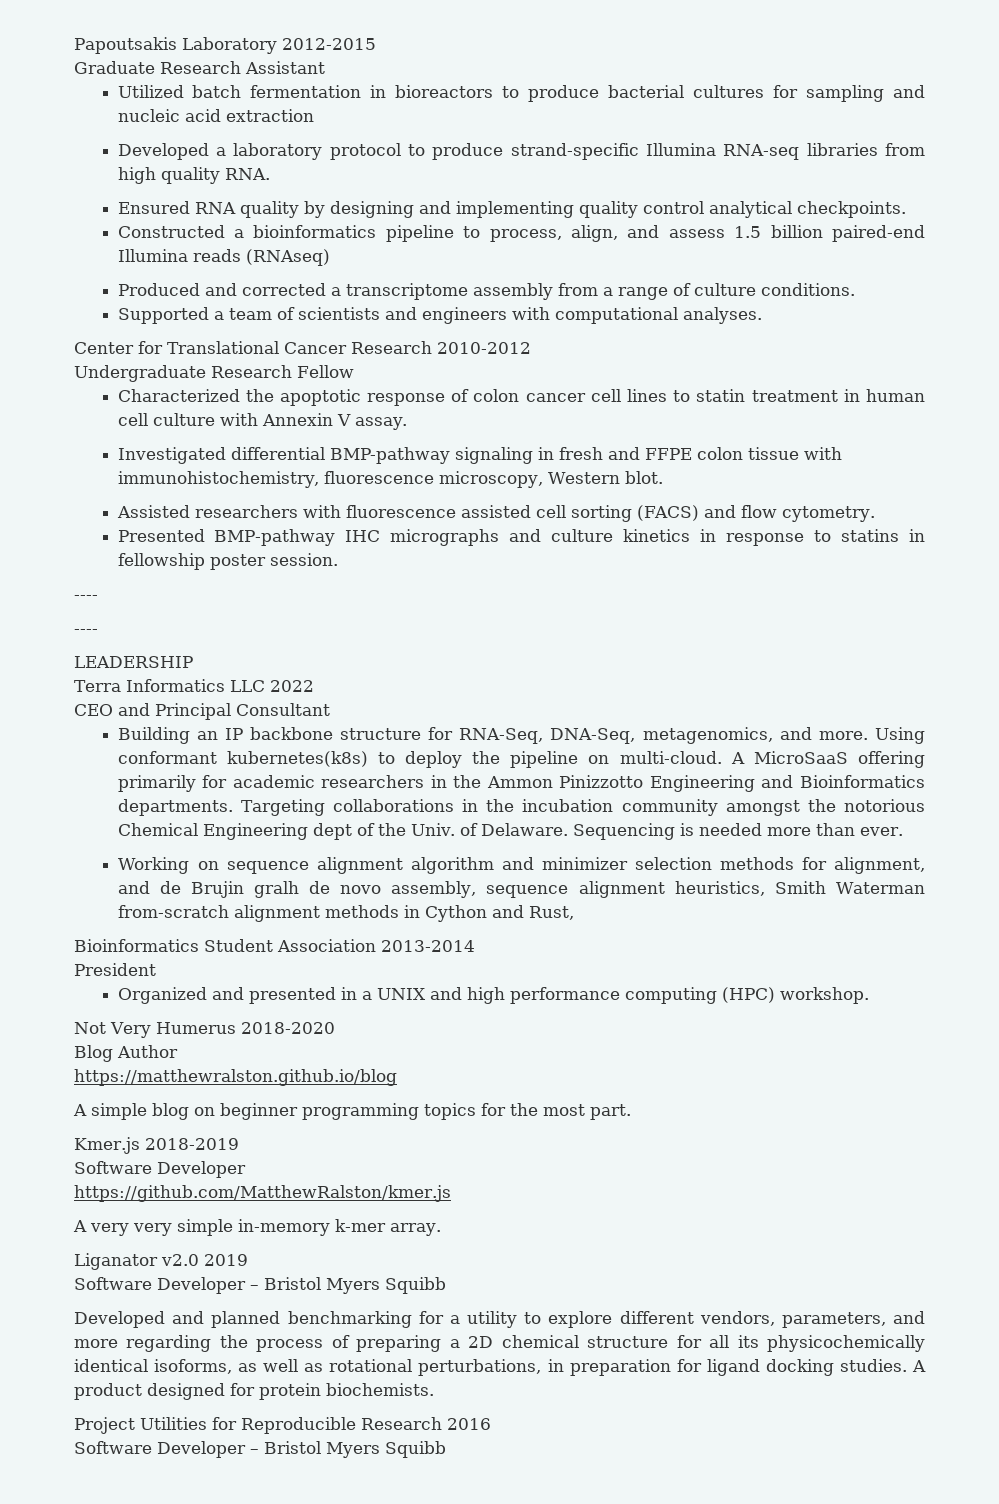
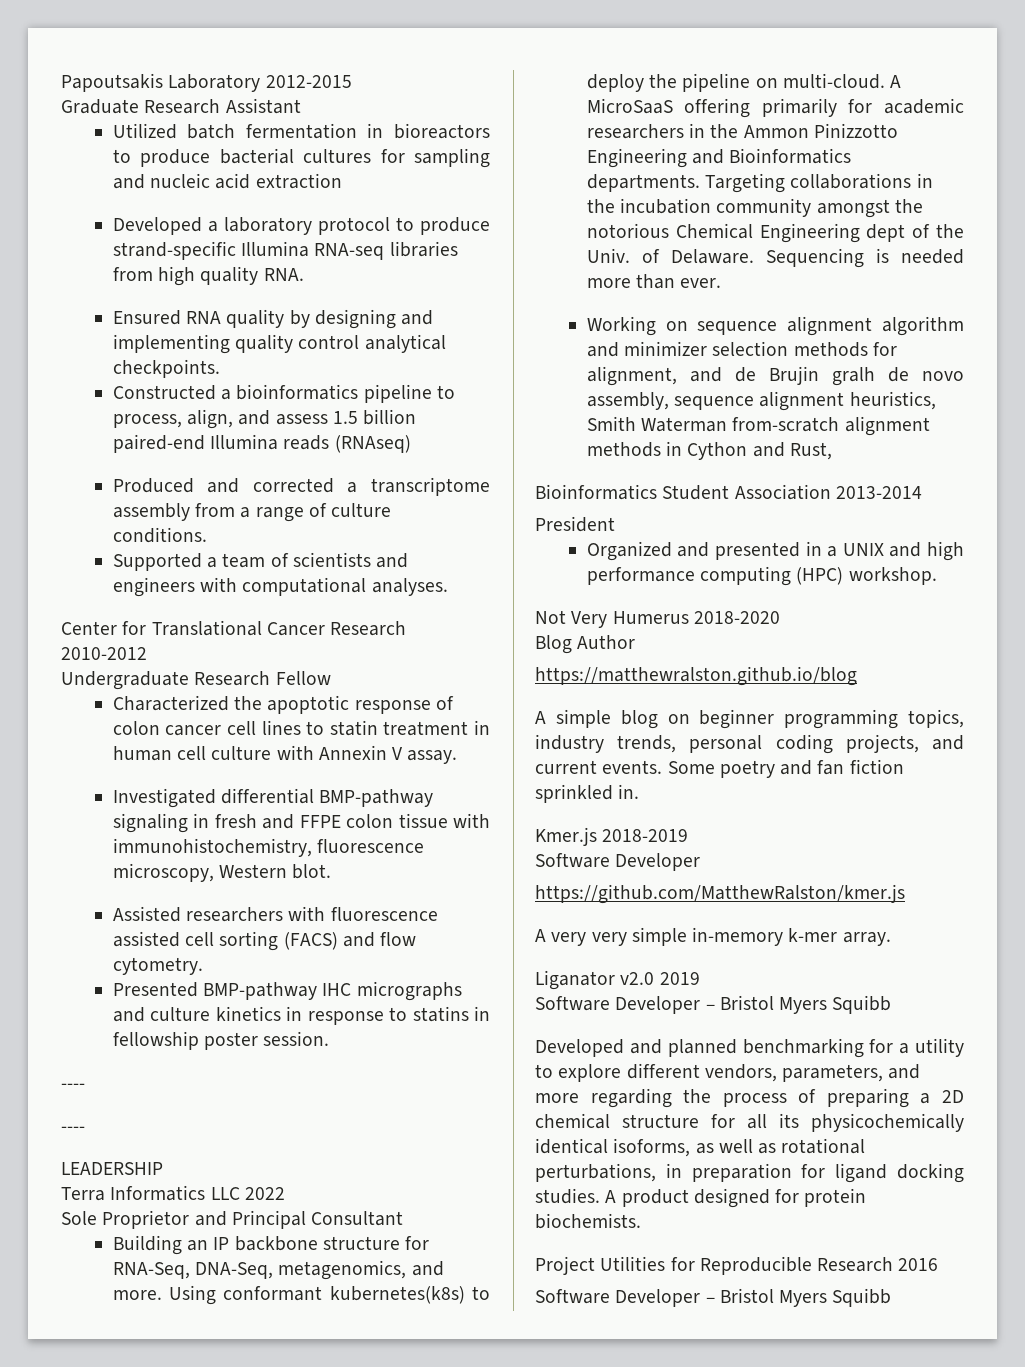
[74,704,113,716] CEO -> [61,1210,190,1229] Sole Proprietor
[424,1103,631,1120] topics for the most part. -> [908,709,964,728] [535,734,964,754] [535,759,904,778] [535,784,640,803] topics, industry trends, personal coding projects, and current events. Some poetry and fan fiction sprinkled in.

